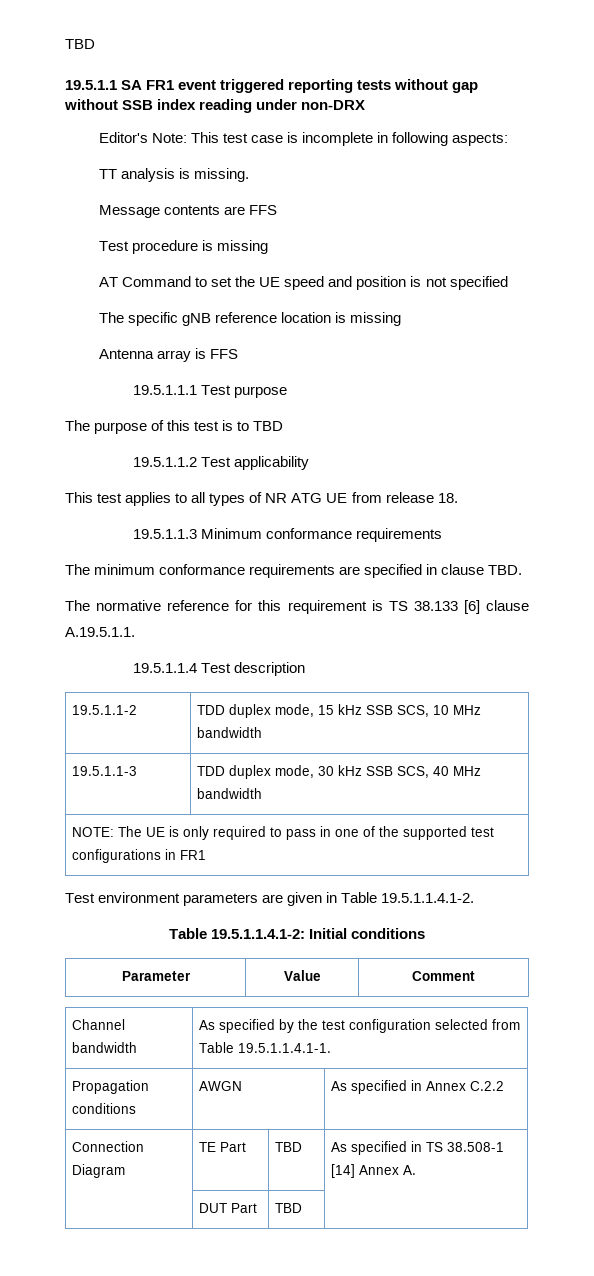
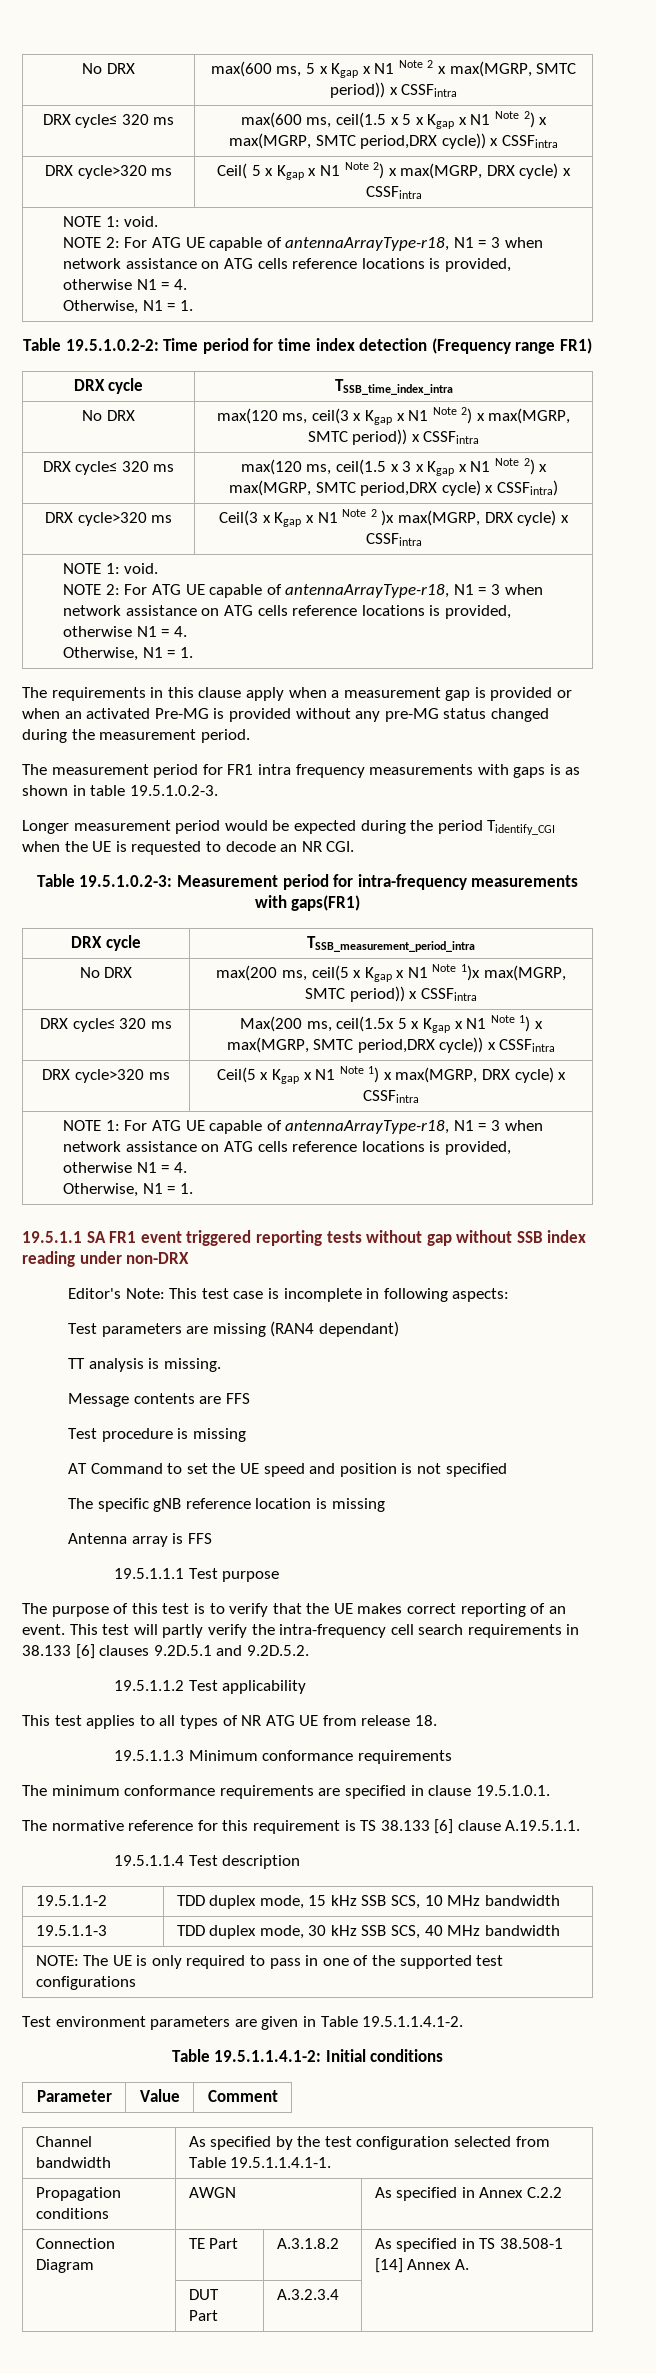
[65,39,95,49] TBD -> [82,63,135,74] [210,60,577,78] [329,82,458,98] [42,114,175,128] [240,111,548,129] [229,133,558,149] [44,165,173,179] [216,162,572,180] [365,186,422,199] [63,216,159,227] [63,237,543,251] [63,258,511,272] [63,279,187,290] [63,300,193,314] [23,338,592,354] [73,378,144,394] [334,379,453,395] [82,410,135,421] [216,407,571,425] [307,429,480,445] [42,461,175,475] [240,458,548,476] [229,480,558,496] [44,512,173,526] [219,509,569,527] [365,533,422,546] [63,563,159,574] [63,584,543,598] [63,605,511,619] [63,626,187,637] [63,647,193,661] [22,687,573,701] [22,708,549,722] [22,729,250,743] [22,764,581,778] [22,785,218,796] [22,820,556,835] [22,841,355,855] [36,874,579,890] [254,895,361,911] [71,935,141,951] [307,936,475,952] [79,967,133,978] [216,964,566,982] [305,986,477,1002] [40,1018,172,1032] [240,1015,543,1033] [226,1037,556,1053] [42,1069,170,1083] [216,1066,567,1084] [363,1090,419,1103] [63,1120,543,1134] [63,1141,511,1155] [63,1162,187,1173] [63,1183,193,1197] No DRX | max(600 ms, 5 x Kgap x N1 Note 2 x max(MGRP, SMTC period)) x CSSFintra // DRX cycle≤ 320 ms | max(600 ms, ceil(1.5 x 5 x Kgap x N1 Note 2) x max(MGRP, SMTC period,DRX cycle)) x CSSFintra // DRX cycle>320 ms | Ceil( 5 x Kgap x N1 Note 2) x max(MGRP, DRX cycle) x CSSFintra // NOTE 1: void. // NOTE 2: For ATG UE capable of antennaArrayType-r18, N1 = 3 when network assistance on ATG cells reference locations is provided, otherwise N1 = 4. // Otherwise, N1 = 1. // Table 19.5.1.0.2-2: Time period for time index detection (Frequency range FR1) // DRX cycle | TSSB_time_index_intra // No DRX | max(120 ms, ceil(3 x Kgap x N1 Note 2) x max(MGRP, SMTC period)) x CSSFintra // DRX cycle≤ 320 ms | max(120 ms, ceil(1.5 x 3 x Kgap x N1 Note 2) x max(MGRP, SMTC period,DRX cycle) x CSSFintra) // DRX cycle>320 ms | Ceil(3 x Kgap x N1 Note 2 )x max(MGRP, DRX cycle) x CSSFintra // NOTE 1: void. // NOTE 2: For ATG UE capable of antennaArrayType-r18, N1 = 3 when network assistance on ATG cells reference locations is provided, otherwise N1 = 4. // Otherwise, N1 = 1. // The requirements in this clause apply when a measurement gap is provided or when an activated Pre-MG is provided without any pre-MG status changed during the measurement period. // The measurement period for FR1 intra frequency measurements with gaps is as shown in table 19.5.1.0.2-3. // Longer measurement period would be expected during the period Tidentify_CGI when the UE is requested to decode an NR CGI. // Table 19.5.1.0.2-3: Measurement period for intra-frequency measurements with gaps(FR1) // DRX cycle | TSSB_measurement_period_intra // No DRX | max(200 ms, ceil(5 x Kgap x N1 Note 1)x max(MGRP, SMTC period)) x CSSFintra // DRX cycle≤ 320 ms | Max(200 ms, ceil(1.5x 5 x Kgap x N1 Note 1) x max(MGRP, SMTC period,DRX cycle)) x CSSFintra // DRX cycle>320 ms | Ceil(5 x Kgap x N1 Note 1) x max(MGRP, DRX cycle) x CSSFintra // NOTE 1: For ATG UE capable of antennaArrayType-r18, N1 = 3 when network assistance on ATG cells reference locations is provided, otherwise N1 = 4. // Otherwise, N1 = 1.
(509, 139) none -> [68,1321,400,1337] // Test parameters are missing (RAN4 dependant)
[253,421,284,431] TBD -> [229,1603,566,1617] [22,1624,580,1638] [22,1644,309,1659] verify that the UE makes correct reporting of an event. This test will partly verify the intra-frequency cell search requirements in 38.133 [6] clauses 9.2D.5.1 and 9.2D.5.2.
[488,565,523,575] TBD. -> [475,1785,550,1796] 19.5.1.0.1.
[164,849,206,860] in FR1 -> (136, 1983) none
[274,1142,302,1152] TBD -> [276,2238,339,2249] A.3.1.8.2
[274,1203,302,1213] TBD -> [276,2289,339,2300] A.3.2.3.4

